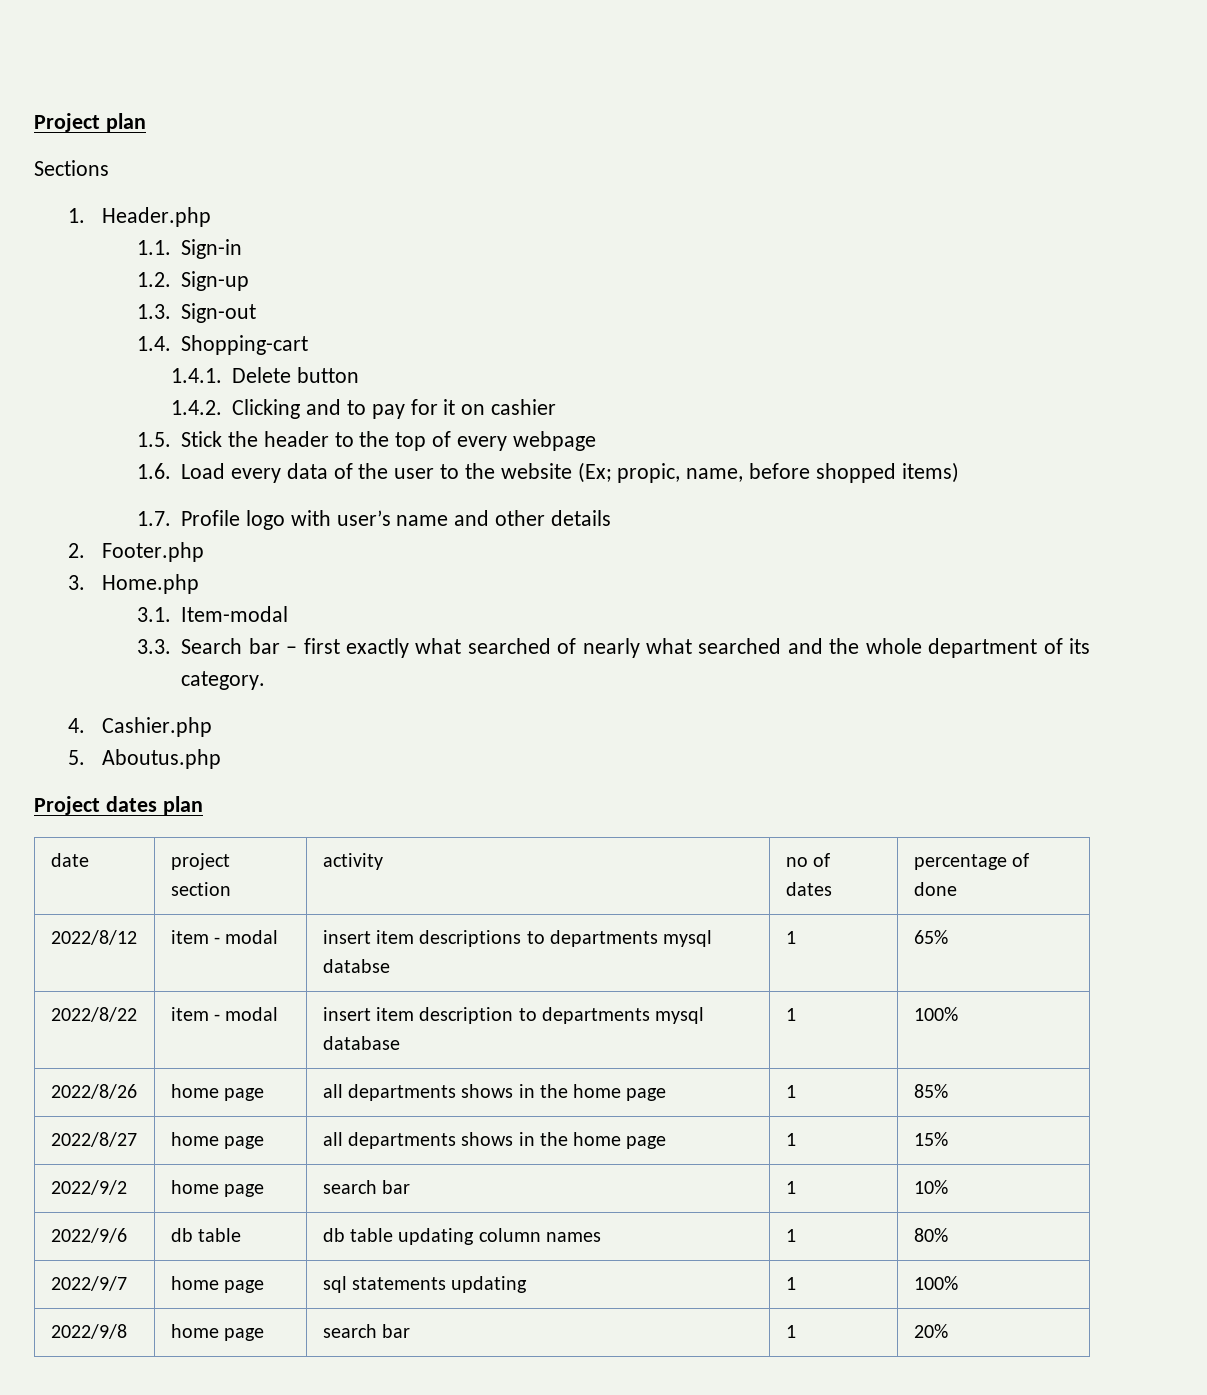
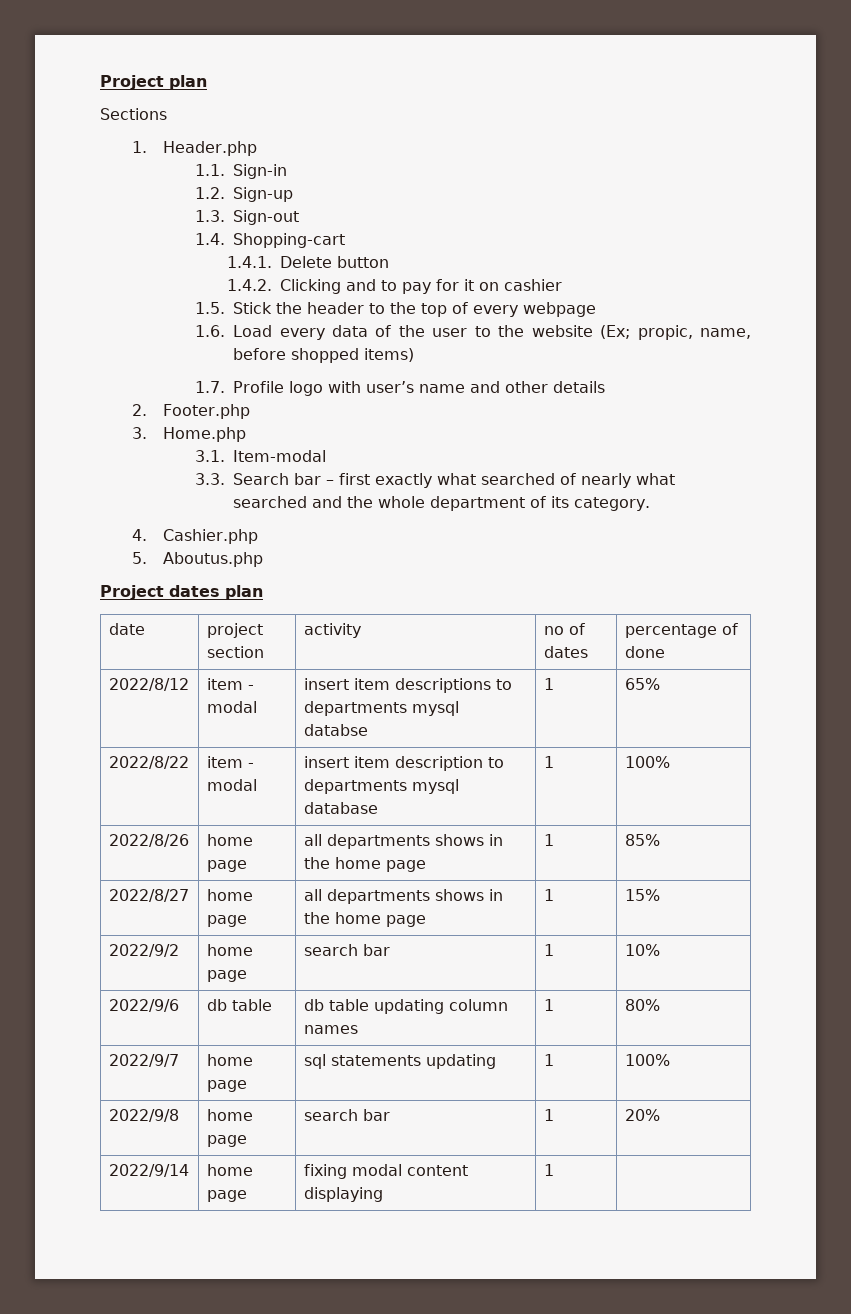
(948, 1331) none -> [108,1164,189,1177] [206,1164,253,1176] [206,1190,247,1202] [303,1164,468,1179] [303,1187,383,1202] [543,1164,554,1176] // 2022/9/14 | home page | fixing modal content displaying | 1 |

